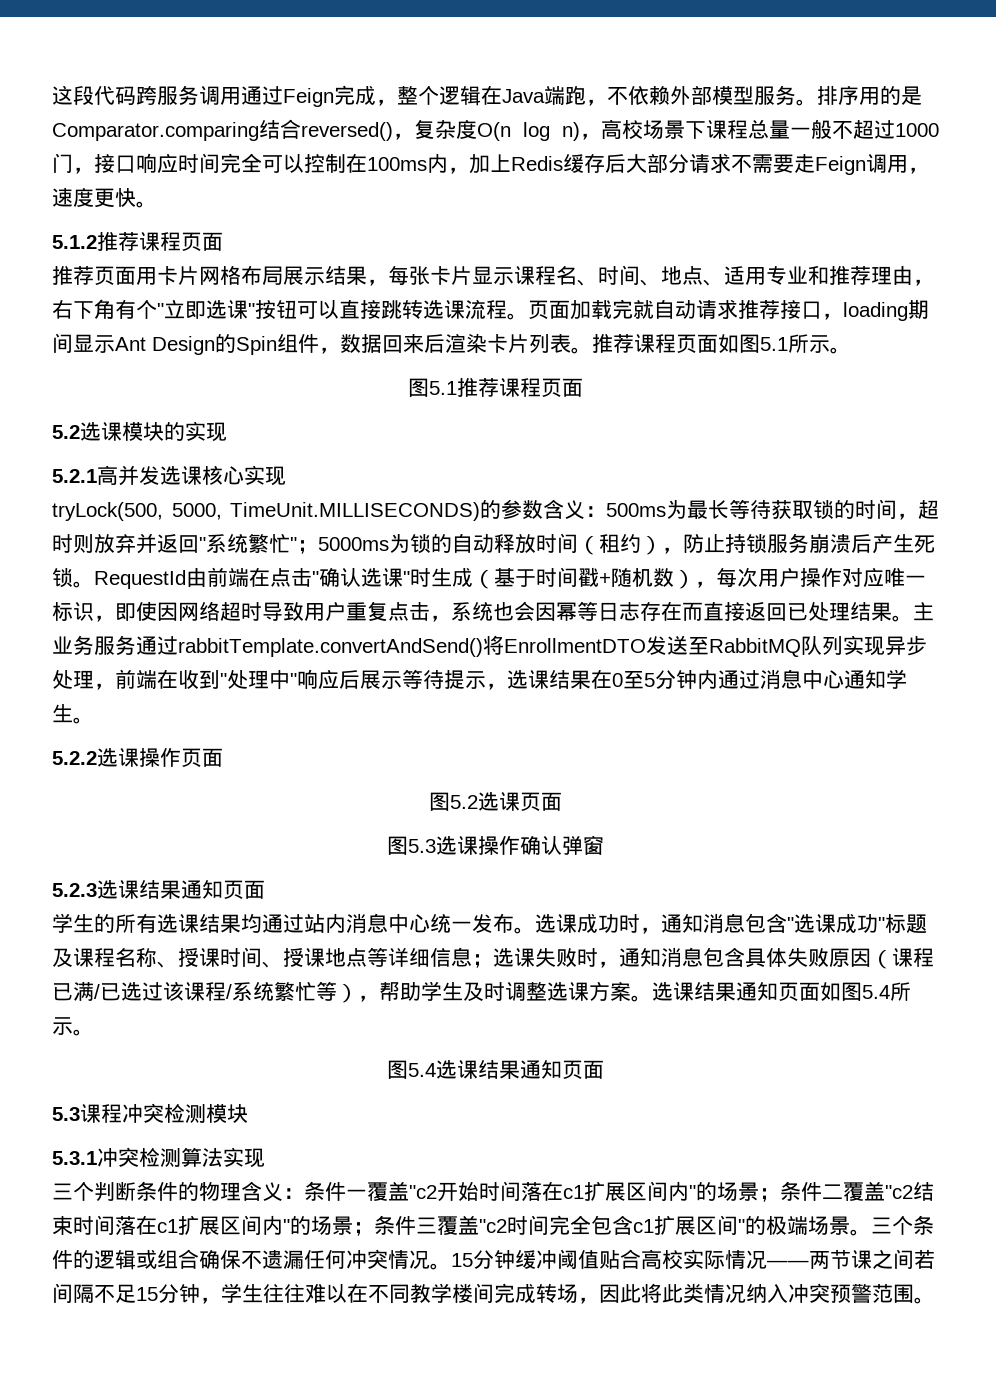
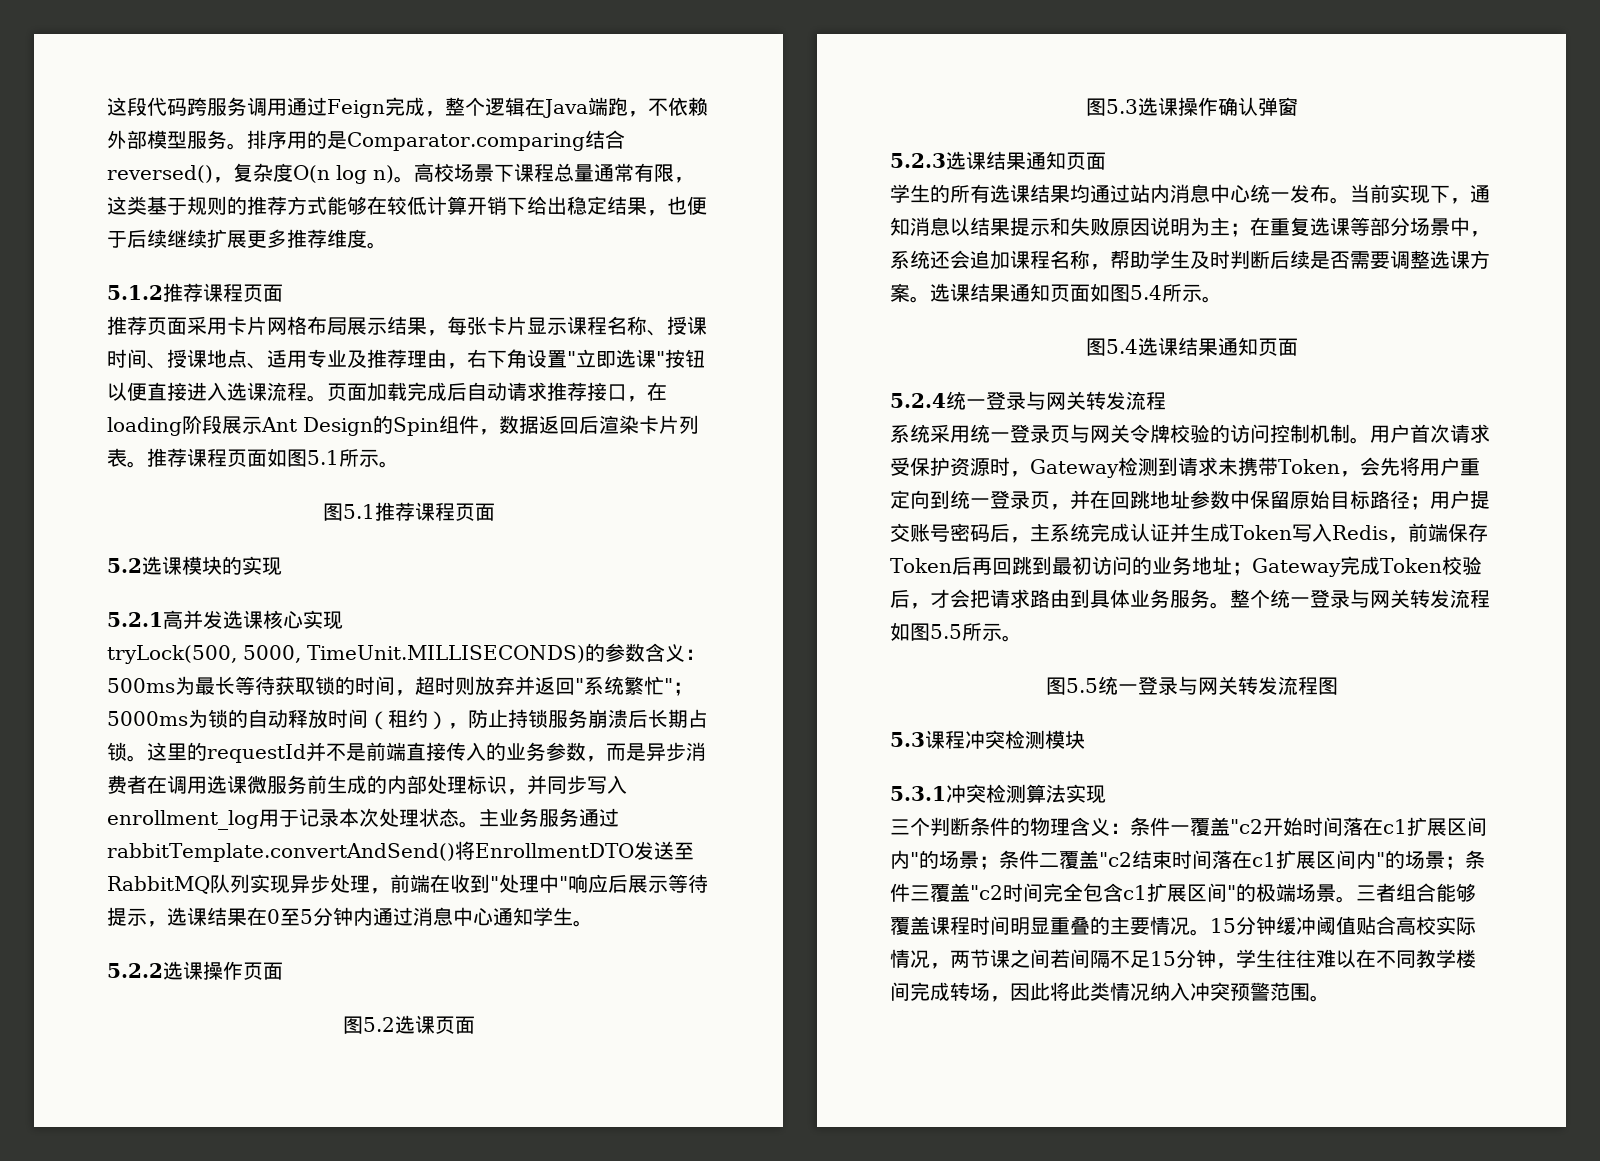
[580,133,601,140] ， -> [394,176,414,183] 。
[790,119,939,140] [52,153,929,175] [52,187,136,208] 一般不超过1000门，接口响应时间完全可以控制在100ms内，加上Redis缓存后大部分请求不需要走Feign调用，速度更快 -> [594,163,694,183] [107,196,707,216] [107,229,367,248] 通常有限，这类基于规则的推荐方式能够在较低计算开销下给出稳定结果，也便于后续继续扩展更多推荐维度
(136, 275) none -> [187,316,207,335] 采
[577,265,661,286] 、时间、 -> [627,316,707,336] [107,349,207,369] 称、授课时间、授课
[808,265,829,285] 和 -> [347,350,367,368] 及
[115,299,157,319] 有个 -> [527,349,567,368] 设置
[297,299,423,319] 可以直接跳转 -> [107,382,227,401] 以便直接进入
[633,300,654,319] 就 -> [427,382,467,401] 成后
[843,300,929,321] [52,333,94,353] loading期间显 -> [647,382,667,401] [107,415,242,436] 在loading阶段展
[382,334,424,353] 回来 -> [539,415,579,434] 返回
[872,534,935,554] [52,567,926,589] [52,601,892,622] 产生死锁。RequestId由前端在点击"确认选课"时生成（基于时间戳+随机数），每次用户操作对应唯一标识，即使因网络超时导致用户重复点击，系统也会因幂等日志存在而直接返回已处理结果 -> [648,709,708,728] [107,742,706,763] [107,775,627,795] [107,808,459,830] 长期占锁。这里的requestId并不是前端直接传入的业务参数，而是异步消费者在调用选课微服务前生成的内部处理标识，并同步写入enrollment_log用于记录本次处理状态
[535,913,927,934] [52,947,934,969] [52,981,505,1003] 选课成功时，通知消息包含"选课成功"标题及课程名称、授课时间、授课地点等详细信息；选课失败时，通知消息包含具体失败原因（课程已满/已选过该课程/系统繁忙等），帮助学生及时 -> [1350,184,1490,204] [890,217,1490,237] [890,250,1390,270] 当前实现下，通知消息以结果提示和失败原因说明为主；在重复选课等部分场景中，系统还会追加课程名称，帮助学生及时判断后续是否需要
(604, 1069) none -> [890,391,1166,410] [890,424,1490,444] [890,457,1480,478] [890,490,1490,510] [890,523,1488,543] [890,556,1482,577] [890,589,1490,609] [890,622,1022,642] [1045,676,1338,695] // 5.2.4统一登录与网关转发流程 // 系统采用统一登录页与网关令牌校验的访问控制机制。用户首次请求受保护资源时，Gateway检测到请求未携带Token，会先将用户重定向到统一登录页，并在回跳地址参数中保留原始目标路径；用户提交账号密码后，主系统完成认证并生成Token写入Redis，前端保存Token后再回跳到最初访问的业务地址；Gateway完成Token校验后，才会把请求路由到具体业务服务。整个统一登录与网关转发流程如图5.5所示。 // 图5.5统一登录与网关转发流程图
[892,1215,934,1235] [52,1249,388,1270] 个条件的逻辑或组合确保不遗漏任何冲突 -> [1376,883,1476,902] [890,916,1150,935] 者组合能够覆盖课程时间明显重叠的主要
[767,1260,809,1267] —— -> [930,963,950,969] ，

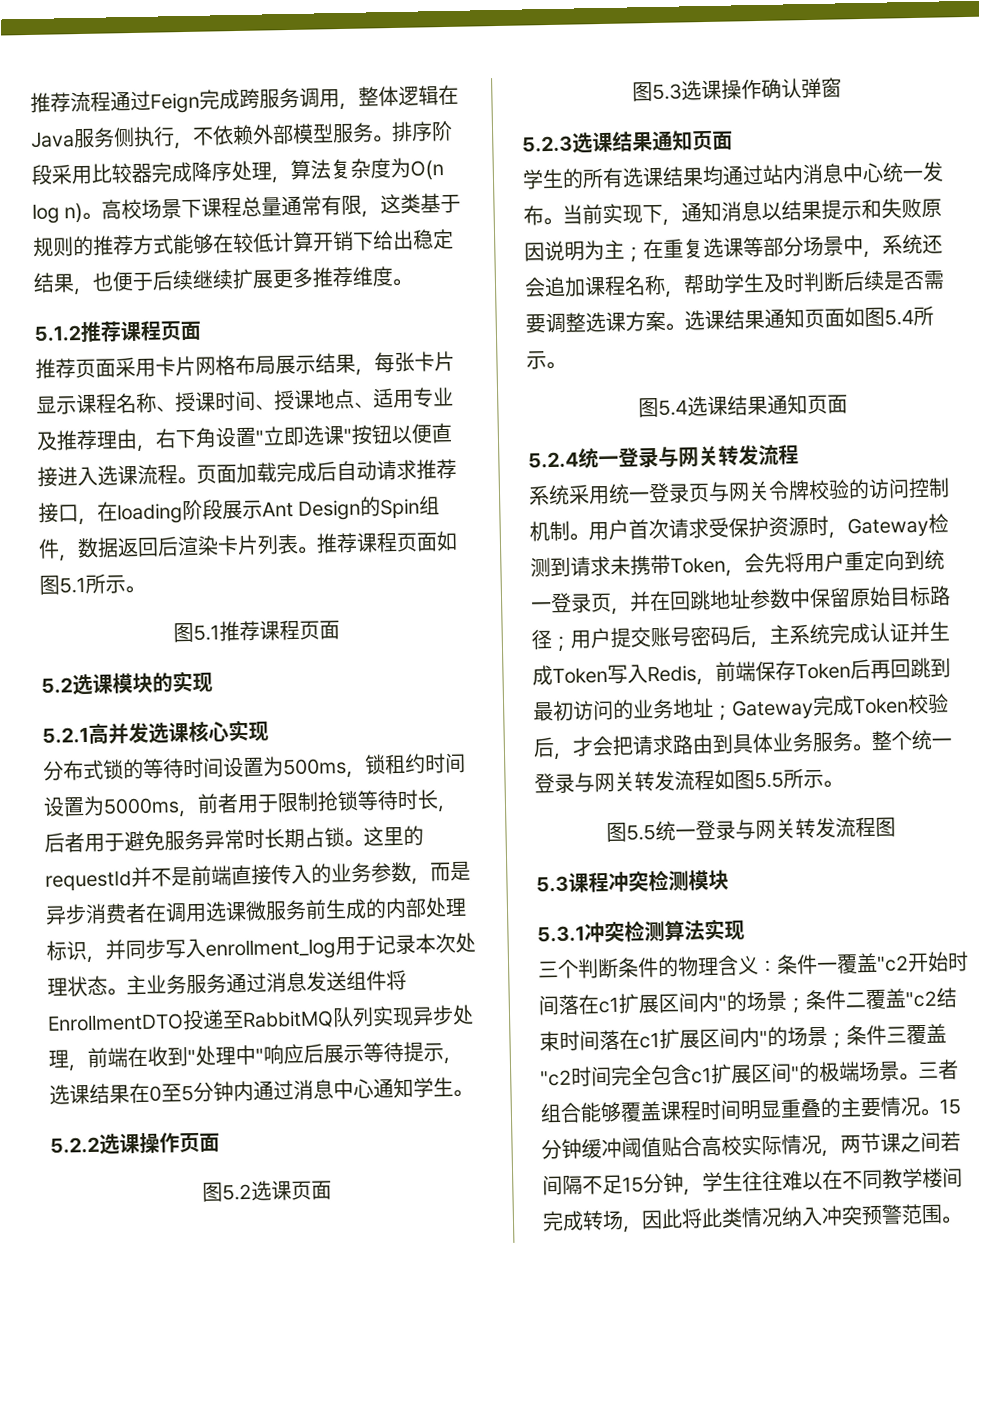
[107,97,628,118] 这段代码跨服务调用通过Feign完成，整个逻辑在Java端跑 -> [30,84,459,114] [30,126,175,149] 推荐流程通过Feign完成跨服务调用，整体逻辑在Java服务侧执行
[287,130,625,151] [107,163,293,183] 用的是Comparator.comparing结合reversed()，复杂度 -> [431,120,453,142] [31,157,411,185] 阶段采用比较器完成降序处理，算法复杂度为
[107,643,705,664] [107,676,693,696] [107,709,648,730] tryLock(500, 5000, TimeUnit.MILLISECONDS)的参数含义：500ms为最长等待获取锁的时间，超时则放弃并返回"系统繁忙"；5000ms为锁的自动释放时间（租约），防止持锁服务崩溃后 -> [43,752,466,781] [43,789,458,818] [44,828,265,853] 分布式锁的等待时间设置为500ms，锁租约时间设置为5000ms，前者用于限制抢锁等待时长，后者用于避免服务异常时
[107,841,674,862] rabbitTemplate.convertAndSend()将EnrollmentDTO发送 -> [266,969,407,993] [47,1009,224,1032] 消息发送组件将EnrollmentDTO投递

